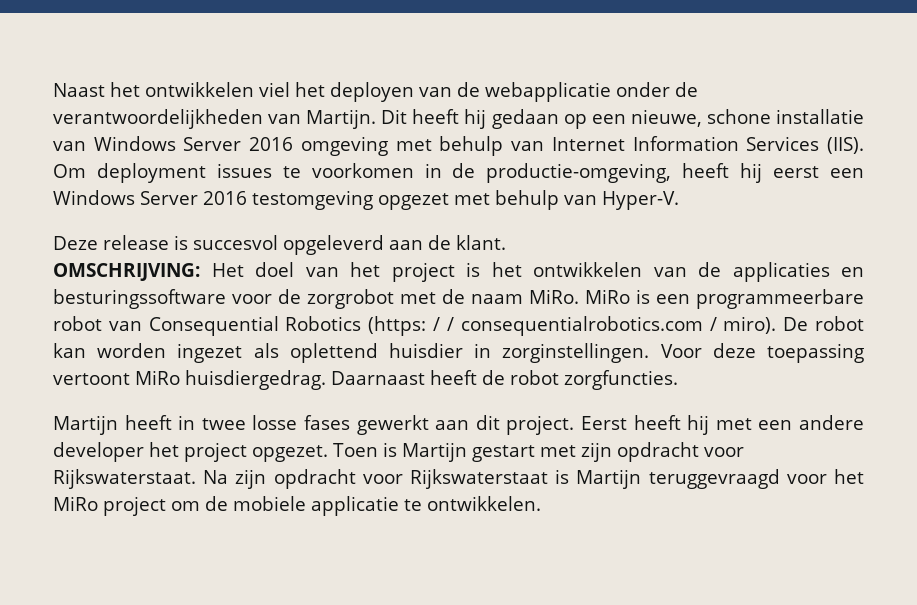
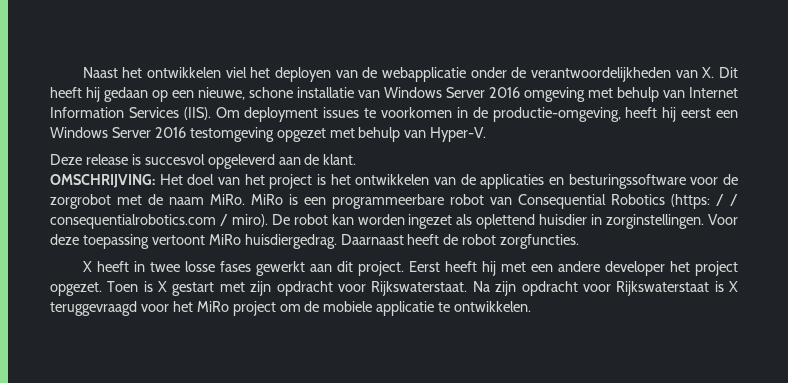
[306,109,377,129] Martijn. -> [702,67,715,78] X.
[53,415,118,435] Martijn -> [82,261,92,272] X
[401,442,467,462] Martijn -> [158,281,168,292] X
[576,469,642,489] Martijn -> [729,281,738,292] X

